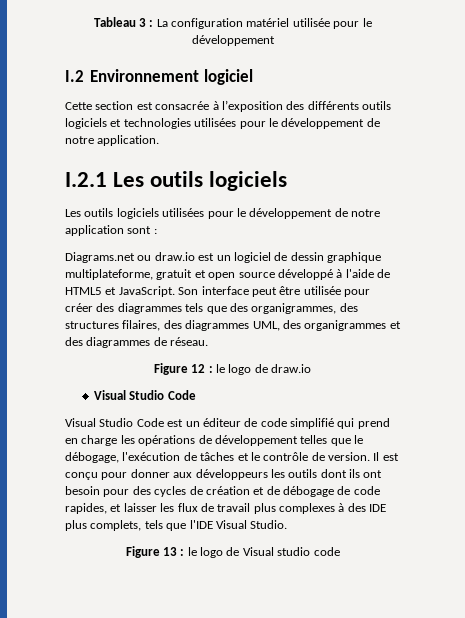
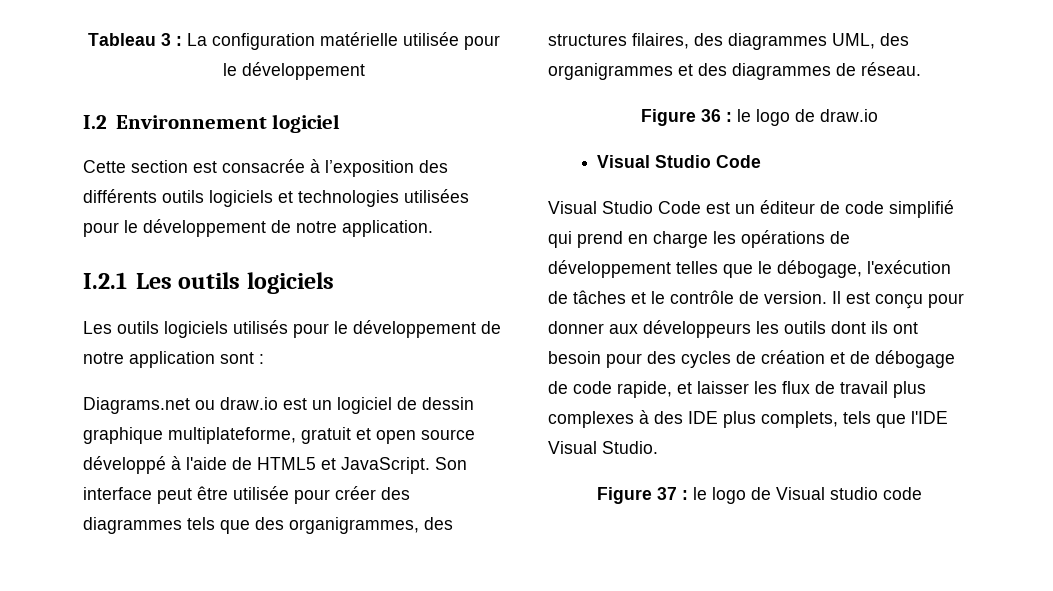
[246,18,290,27] matériel -> [320,32,398,46] matérielle
[162,208,205,217] utilisées -> [233,320,288,334] utilisés
[191,364,206,373] 12 -> [700,109,721,122] 36
[65,503,107,514] rapides, -> [617,381,672,398] rapide,
[162,547,177,556] 13 -> [656,487,677,500] 37

